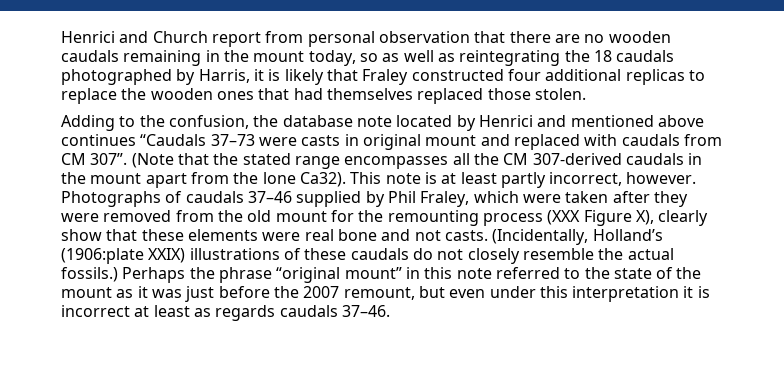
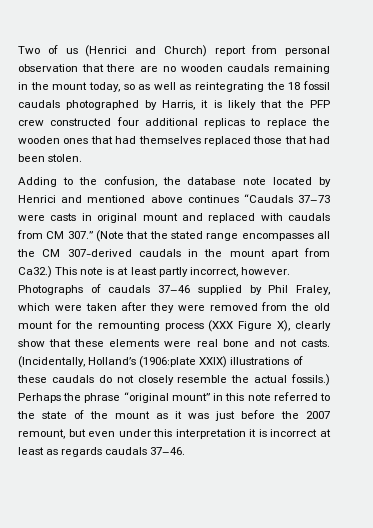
[61,31,208,43] Henrici and Church -> [18,45,207,57] Two of us (Henrici and Church)
(612, 56) none -> [302,81,330,90] fossil
[362,69,409,85] Fraley -> [285,100,330,108] [18,120,44,126] the PFP crew
(531, 94) none -> [284,136,330,144] [18,154,45,162] that had been
[90,153,128,165] 307”. -> [67,231,93,239] 307.”
[233,172,346,187] the lone Ca32). -> [18,266,52,278] Ca32.)

